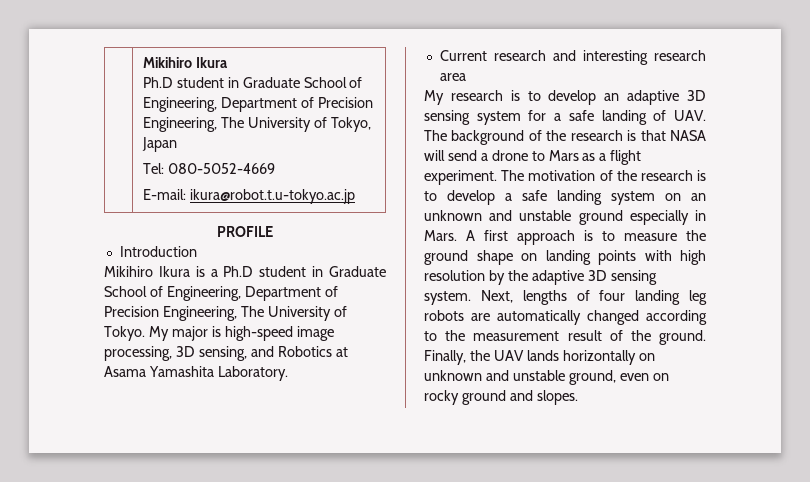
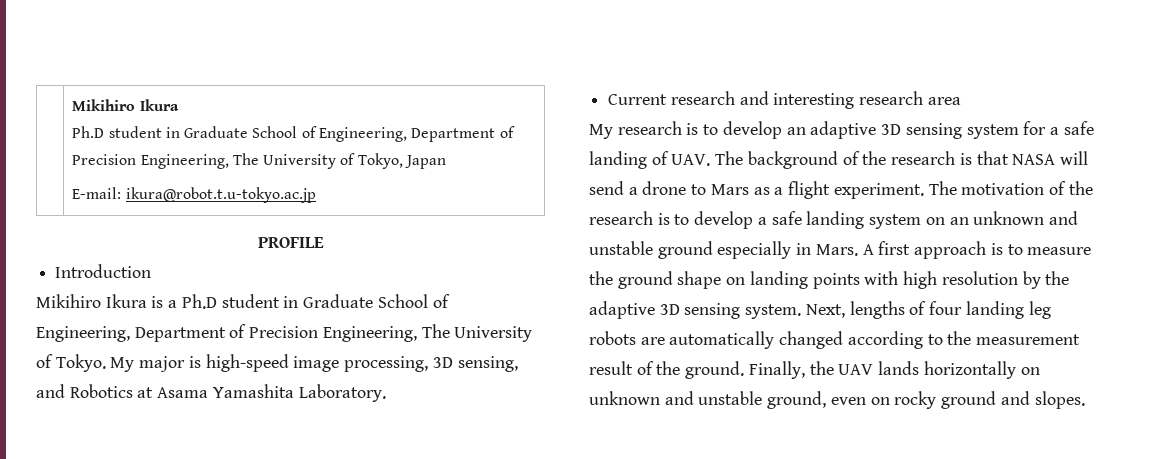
[142,163,275,174] // Tel: 080-5052-4669 -> (447, 162) none

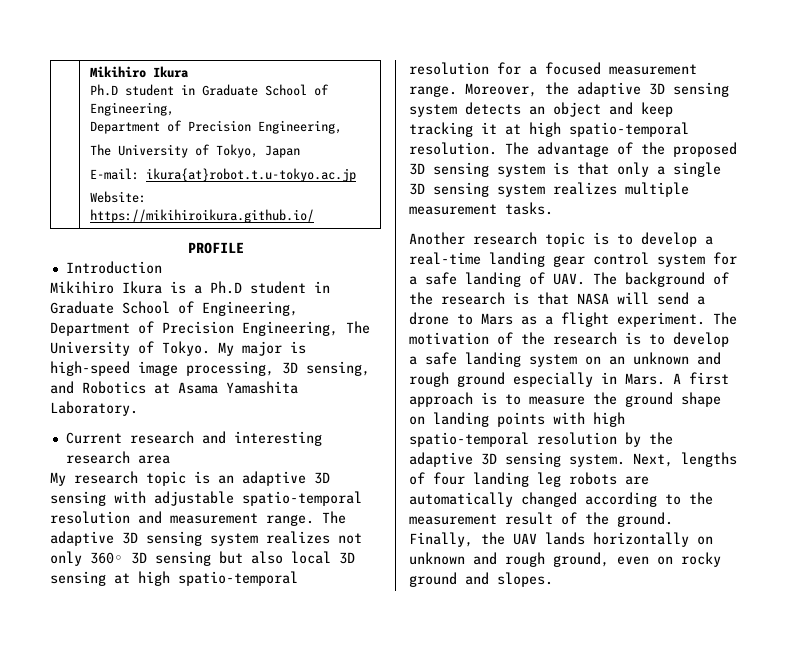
[411,126,515,142] [72,154,229,169] Department of Precision Engineering, -> [90,120,343,134] // Department of Precision Engineering, //
[125,187,316,203] ikura@robot.t.u-tokyo.ac.jp -> [146,168,357,182] [90,191,147,203] [90,209,315,223] ikura{at}robot.t.u-tokyo.ac.jp // Website: https://mikihiroikura.github.io/
[686,121,782,139] is to develop -> [146,471,210,486] topic is
(962, 131) none -> [114,491,362,506] [50,511,346,526] [50,531,362,546] [50,551,355,566] [50,571,298,586] [409,62,697,75] [409,82,729,97] [409,102,673,117] [409,122,689,137] [409,142,737,157] [409,162,721,177] [409,182,689,197] [409,202,553,215] [409,232,713,247] [409,252,649,267] with adjustable spatio-temporal resolution and measurement range. The adaptive 3D sensing system realizes not only 360◦ 3D sensing but also local 3D sensing at high spatio-temporal resolution for a focused measurement range. Moreover, the adaptive 3D sensing system detects an object and keep tracking it at high spatio-temporal resolution. The advantage of the proposed 3D sensing system is that only a single 3D sensing system realizes multiple measurement tasks. // Another research topic is to develop a real-time landing gear control
[589,241,653,255] unstable -> [409,372,449,387] rough
(938, 280) none -> [409,432,529,447] spatio-temporal
[698,391,763,405] unstable -> [505,552,545,567] rough

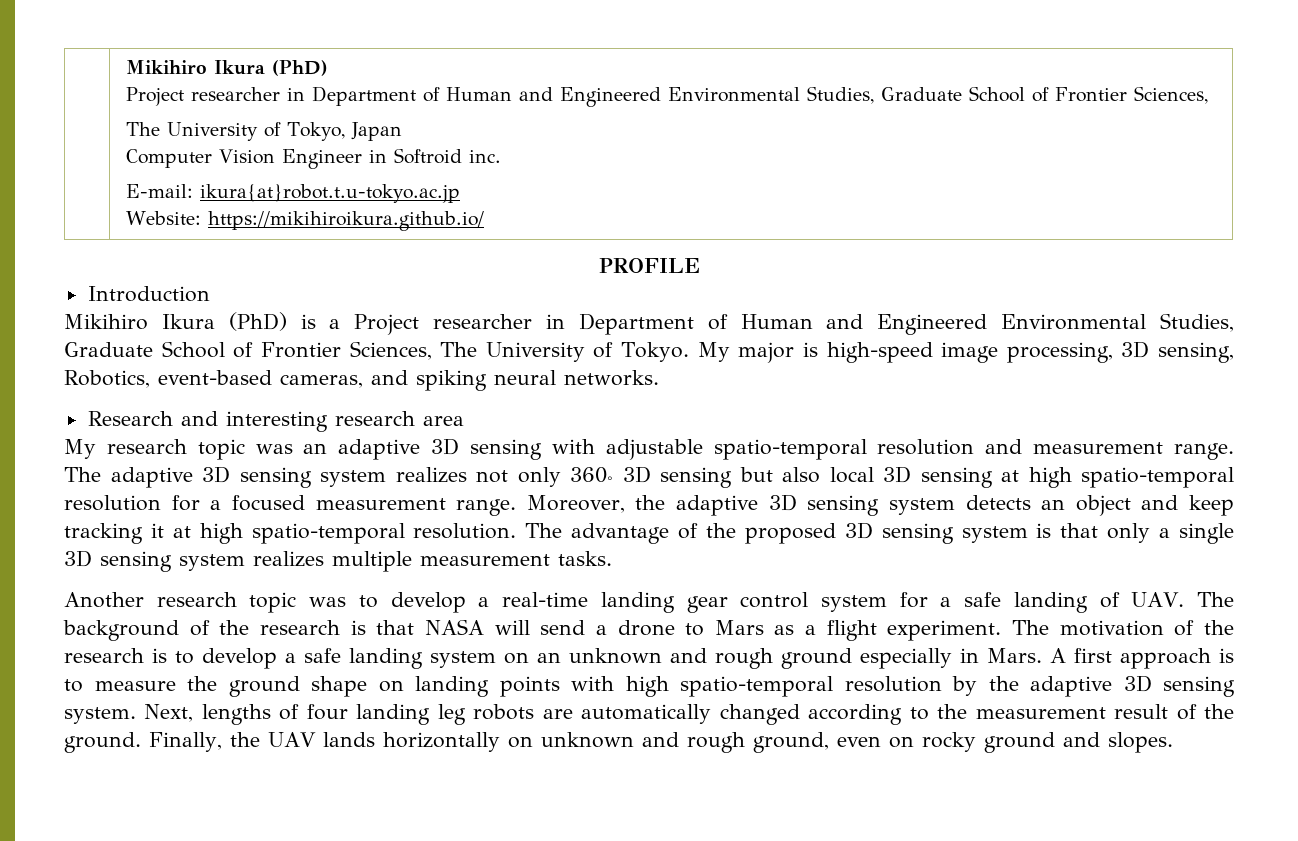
[90,66,190,78] [90,84,330,96] [90,102,175,116] [90,120,343,134] | Mikihiro Ikura // Ph.D student in Graduate School of Engineering, // Department of Precision Engineering, -> [126,60,329,76] [126,86,1209,107] | Mikihiro Ikura (PhD) // Project researcher in Department of Human and Engineered Environmental Studies, Graduate School of Frontier Sciences,
(301, 151) none -> [126,148,502,169] // Computer Vision Engineer in Softroid inc.
(162, 287) none -> [228,312,287,331] (PhD)
[210,281,330,294] [50,301,298,316] [50,321,338,336] Ph.D student in Graduate School of Engineering, Department of Precision Engineering, -> [354,313,1235,335] [64,341,432,360] Project researcher in Department of Human and Engineered Environmental Studies, Graduate School of Frontier Sciences,
[50,381,298,394] [50,401,138,416] [65,431,194,444] and Robotics at Asama Yamashita Laboratory. // Current research -> [64,370,659,391] [87,411,173,426] Robotics, event-based cameras, and spiking neural networks. // Research
[194,471,210,484] is -> [255,444,293,454] was
[593,232,609,245] is -> [309,597,347,607] was

